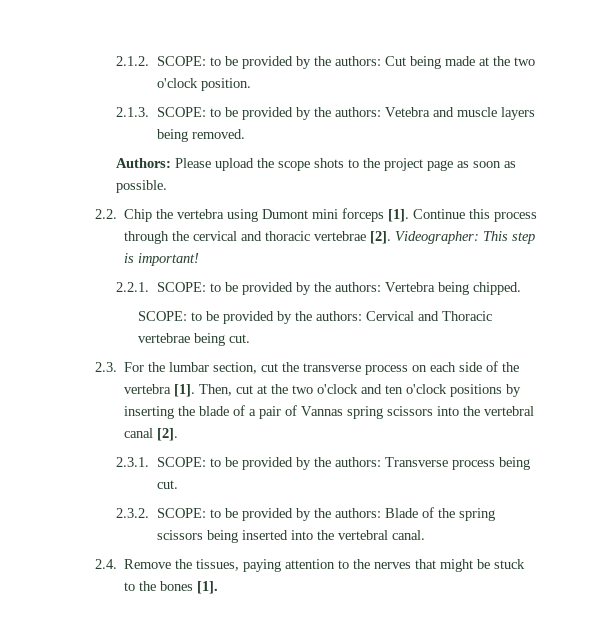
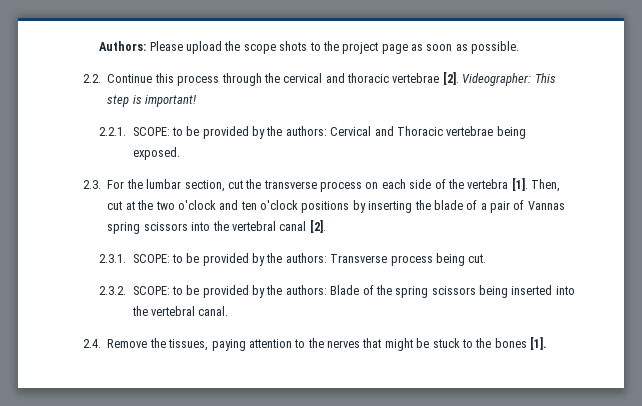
[116,56,535,69] [156,78,251,91] [116,107,535,120] [156,129,245,142] 2.1.2. SCOPE: to be provided by the authors: Cut being made at the two o'clock position. // 2.1.3. SCOPE: to be provided by the authors: Vetebra and muscle layers being removed. // -> (99, 46) none
[123,208,409,222] Chip the vertebra using Dumont mini forceps [1]. -> (102, 78) none
[384,282,521,295] [137,311,362,324] Vertebra being chipped. // SCOPE: to be provided by the authors: -> (327, 131) none
[228,334,250,343] cut. -> [132,147,180,160] exposed.

